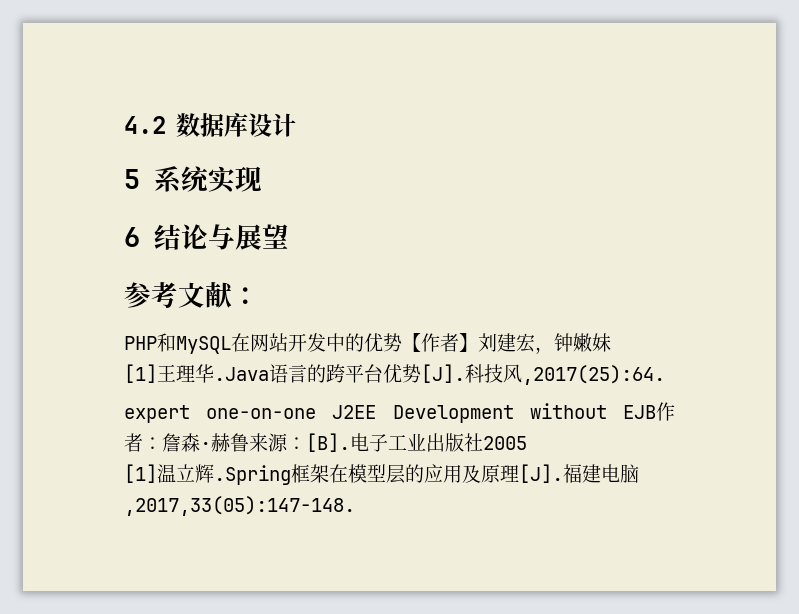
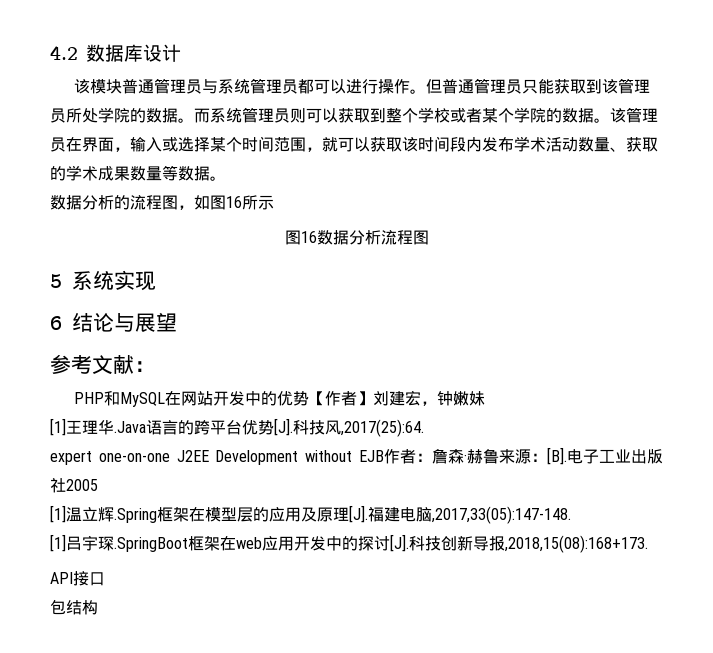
(296, 125) none -> [74,78,651,94] [50,107,658,123] [50,136,658,152] [50,165,226,181] [50,195,274,210] [284,230,429,245] // 该模块普通管理员与系统管理员都可以进行操作。但普通管理员只能获取到该管理员所处学院的数据。而系统管理员则可以获取到整个学校或者某个学院的数据。该管理员在界面，输入或选择某个时间范围，就可以获取该时间段内发布学术活动数量、获取的学术成果数量等数据。 // 数据分析的流程图，如图16所示 // 图16数据分析流程图
(355, 506) none -> [50,534,648,553] [50,571,105,586] [50,599,98,615] // [1]吕宇琛.SpringBoot框架在web应用开发中的探讨[J].科技创新导报,2018,15(08):168+173. // API接口 // 包结构

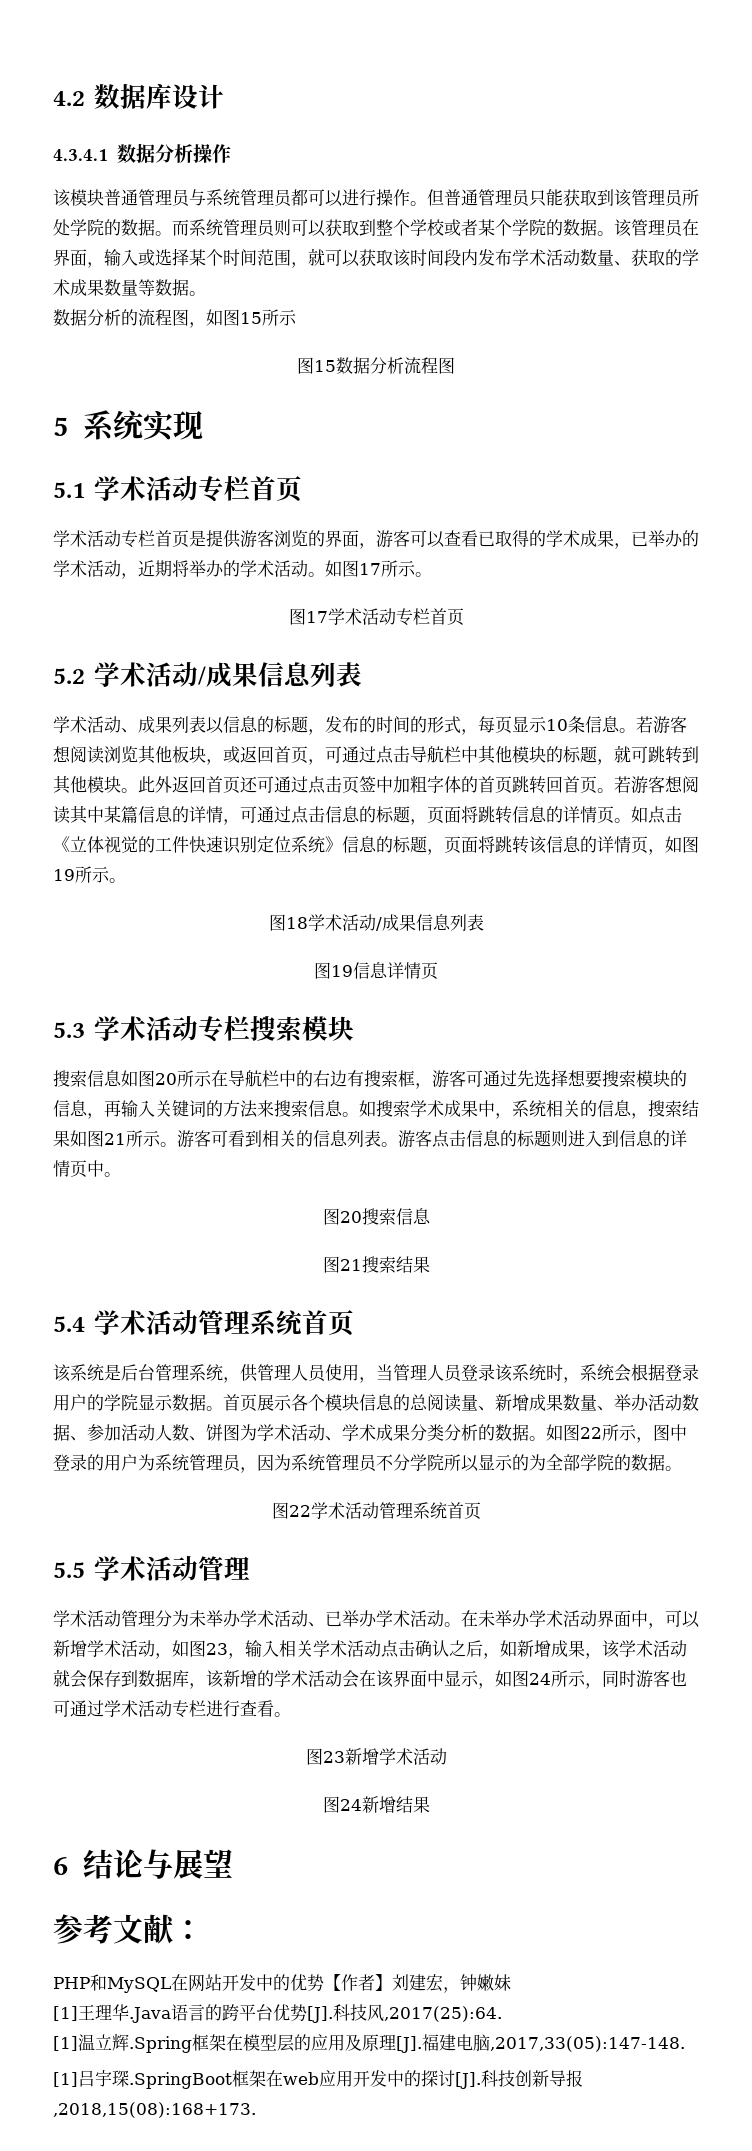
(181, 53) none -> [53,143,231,163] // 4.3.4.1数据分析操作
[226,196,242,208] 16 -> [240,312,262,324] 15
[300,231,317,243] 16 -> [314,360,336,372] 15
(156, 281) none -> [53,475,302,502] [53,530,699,549] [53,560,432,579] [288,608,464,626] [53,661,362,688] [53,716,687,735] [53,745,699,765] [53,775,699,794] [53,805,682,825] [53,836,699,855] [53,866,126,883] [268,914,484,931] [314,962,438,980] [53,1015,354,1042] [53,1069,687,1089] [53,1100,699,1119] [53,1130,687,1148] [53,1160,121,1178] [322,1208,431,1225] [322,1256,430,1273] [53,1309,354,1336] [53,1364,699,1383] [53,1394,699,1412] [53,1424,687,1443] [53,1454,682,1473] [271,1502,481,1520] [53,1555,250,1581] [53,1610,700,1629] [53,1640,687,1659] [53,1669,687,1689] [53,1700,291,1718] [305,1748,447,1765] [322,1796,430,1813] // 5.1学术活动专栏首页 // 学术活动专栏首页是提供游客浏览的界面，游客可以查看已取得的学术成果，已举办的学术活动，近期将举办的学术活动。如图17所示。 // 图17学术活动专栏首页 // 5.2学术活动/成果信息列表 // 学术活动、成果列表以信息的标题，发布的时间的形式，每页显示10条信息。若游客想阅读浏览其他板块，或返回首页，可通过点击导航栏中其他模块的标题，就可跳转到其他模块。此外返回首页还可通过点击页签中加粗字体的首页跳转回首页。若游客想阅读其中某篇信息的详情，可通过点击信息的标题，页面将跳转信息的详情页。如点击《立体视觉的工件快速识别定位系统》信息的标题，页面将跳转该信息的详情页，如图19所示。 // 图18学术活动/成果信息列表 // 图19信息详情页 // 5.3学术活动专栏搜索模块 // 搜索信息如图20所示在导航栏中的右边有搜索框，游客可通过先选择想要搜索模块的信息，再输入关键词的方法来搜索信息。如搜索学术成果中，系统相关的信息，搜索结果如图21所示。游客可看到相关的信息列表。游客点击信息的标题则进入到信息的详情页中。 // 图20搜索信息 // 图21搜索结果 // 5.4学术活动管理系统首页 // 该系统是后台管理系统，供管理人员使用，当管理人员登录该系统时，系统会根据登录用户的学院显示数据。首页展示各个模块信息的总阅读量、新增成果数量、举办活动数据、参加活动人数、饼图为学术活动、学术成果分类分析的数据。如图22所示，图中登录的用户为系统管理员，因为系统管理员不分学院所以显示的为全部学院的数据。 // 图22学术活动管理系统首页 // 5.5学术活动管理 // 学术活动管理分为未举办学术活动、已举办学术活动。在未举办学术活动界面中，可以新增学术活动，如图23，输入相关学术活动点击确认之后，如新增成果，该学术活动就会保存到数据库，该新增的学术活动会在该界面中显示，如图24所示，同时游客也可通过学术活动专栏进行查看。 // 图23新增学术活动 // 图24新增结果
[50,447,663,465] [50,478,98,493] // expert one-on-one J2EE Development without EJB作者：詹森·赫鲁来源：[B].电子工业出版社2005 -> (502, 2014) none
[50,571,105,586] [50,599,98,615] // API接口 // 包结构 -> (256, 2110) none

